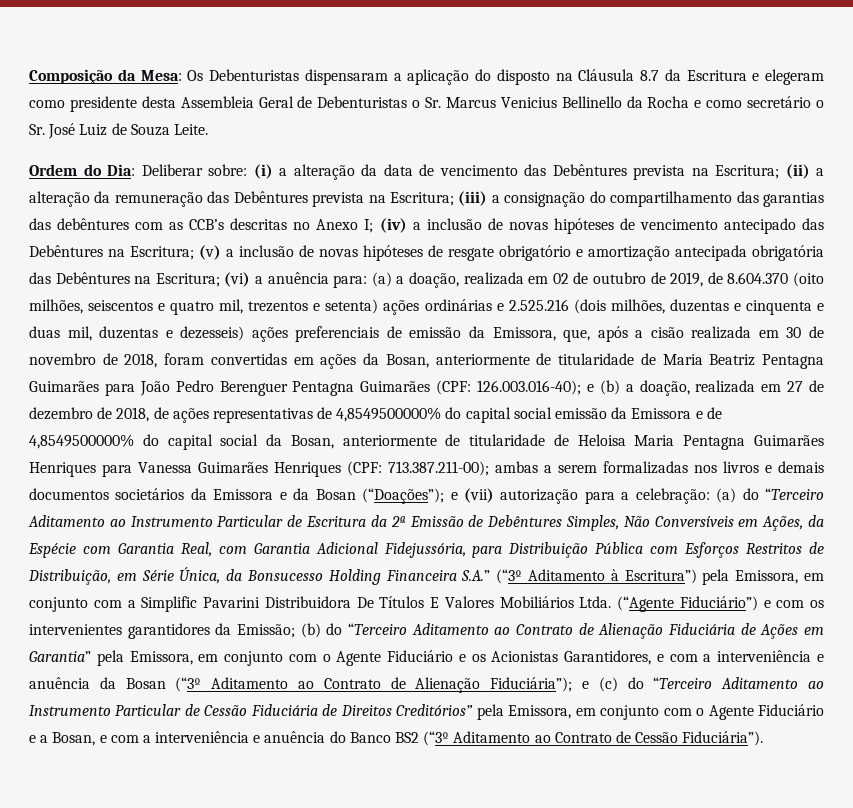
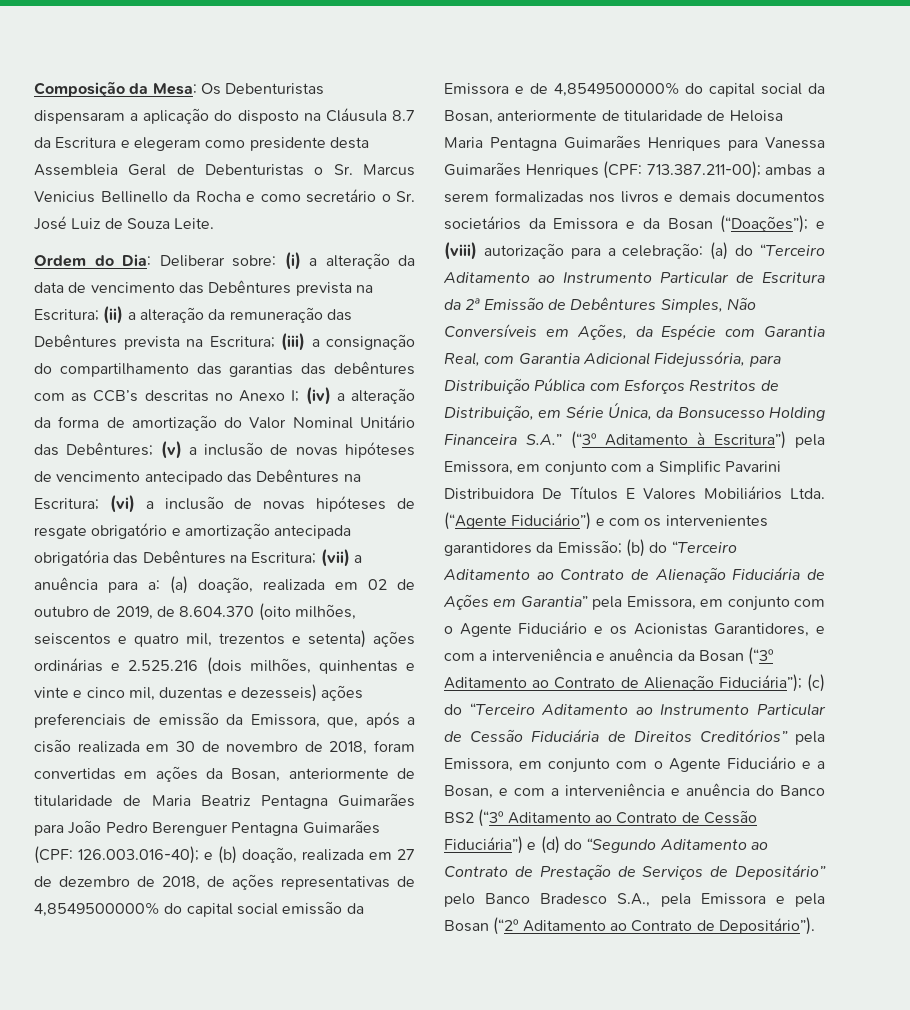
(421, 226) none -> [351,388,416,404] [34,415,415,431] [34,441,197,459] alteração da forma de amortização do Valor Nominal Unitário das Debêntures; (v) a
[199,245,221,260] (v) -> [109,495,135,513] (vi)
[224,272,251,287] (vi) -> [320,549,350,567] (vii)
[333,272,405,288] para: (a) a -> [108,576,188,594] para a: (a)
[669,299,824,315] [29,326,60,338] duzentas e cinquenta e duas -> [318,660,416,674] [34,687,125,698] quinhentas e vinte e cinco
[625,384,634,392] a -> (237, 855) none
[463,488,494,503] (vii) -> [444,242,477,260] (viii)
[582,681,589,689] e -> (802, 683) none
[682,731,764,746] Fiduciária”). -> [444,836,768,854] [444,864,826,880] [444,893,825,907] [444,917,815,935] Fiduciária”) e (d) do “Segundo Aditamento ao Contrato de Prestação de Serviços de Depositário” pelo Banco Bradesco S.A., pela Emissora e pela Bosan (“2º Aditamento ao Contrato de Depositário”).

